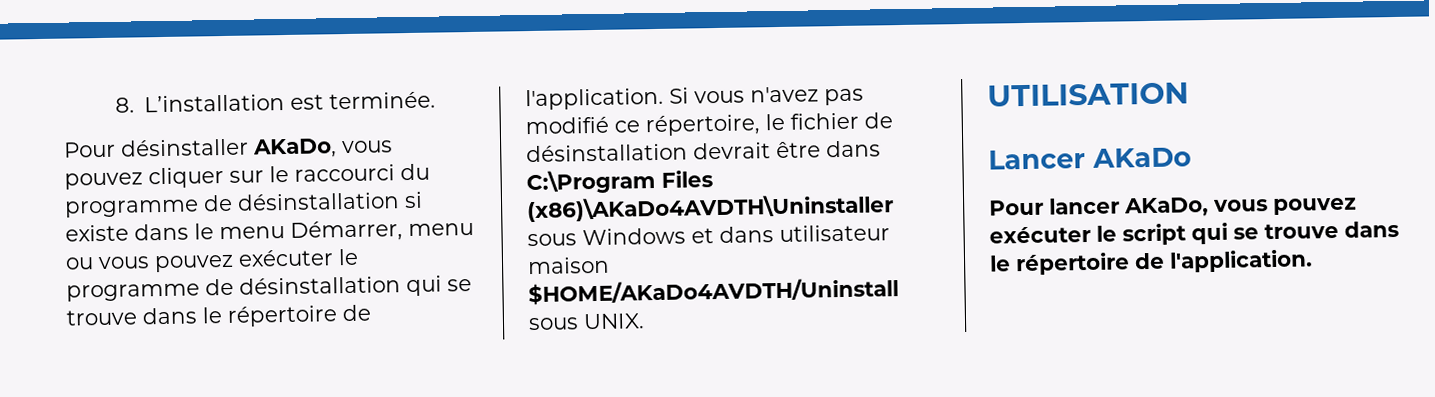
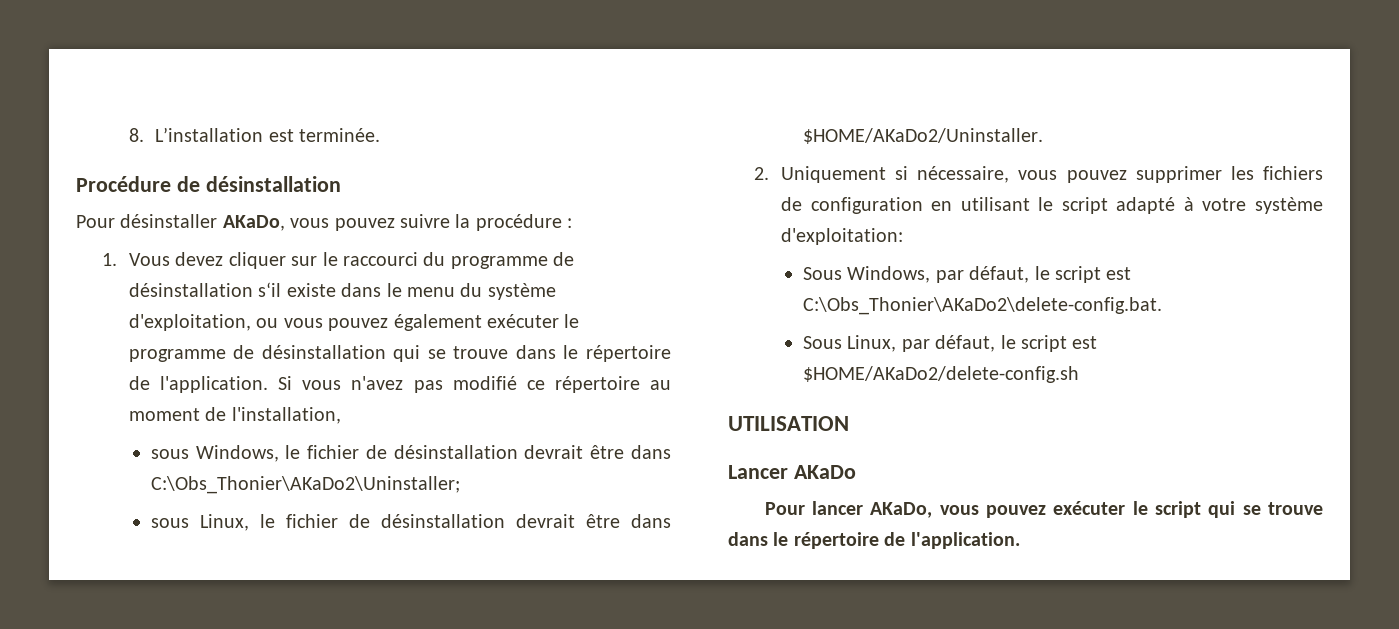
(437, 100) none -> [76,176,341,192] // Procédure de désinstallation
(143, 181) none -> [400,214,573,231] [102,252,224,266] suivre la procédure : // 1. Vous devez
[404,191,423,209] si -> [258,282,282,297] s‘il
[290,220,474,242] Démarrer, menu -> [460,283,556,300] [128,314,251,331] du système d'exploitation,
(234, 263) none -> [393,314,482,331] également
[645,112,893,137] [526,140,881,163] [526,169,713,195] [526,193,894,223] [527,224,890,247] [527,256,610,275] [528,277,899,306] [528,313,645,331] répertoire, le fichier de désinstallation devrait être dans C:\Program Files (x86)\AKaDo4AVDTH\Uninstaller sous Windows et dans utilisateur maison $HOME/AKaDo4AVDTH/Uninstall sous UNIX. -> [554,376,671,393] [128,407,341,424] [150,445,672,462] [150,476,460,494] [150,514,672,531] [802,128,1043,144] [754,166,1323,183] [780,197,1323,214] [780,228,903,245] [802,266,1132,283] [802,297,1162,315] [802,335,1098,352] [802,366,1079,383] répertoire au moment de l'installation, // sous Windows, le fichier de désinstallation devrait être dans C:\Obs_Thonier\AKaDo2\Uninstaller; // sous Linux, le fichier de désinstallation devrait être dans $HOME/AKaDo2/Uninstaller. // 2. Uniquement si nécessaire, vous pouvez supprimer les fichiers de configuration en utilisant le script adapté à votre système d'exploitation: // Sous Windows, par défaut, le script est C:\Obs_Thonier\AKaDo2\delete-config.bat. // Sous Linux, par défaut, le script est $HOME/AKaDo2/delete-config.sh

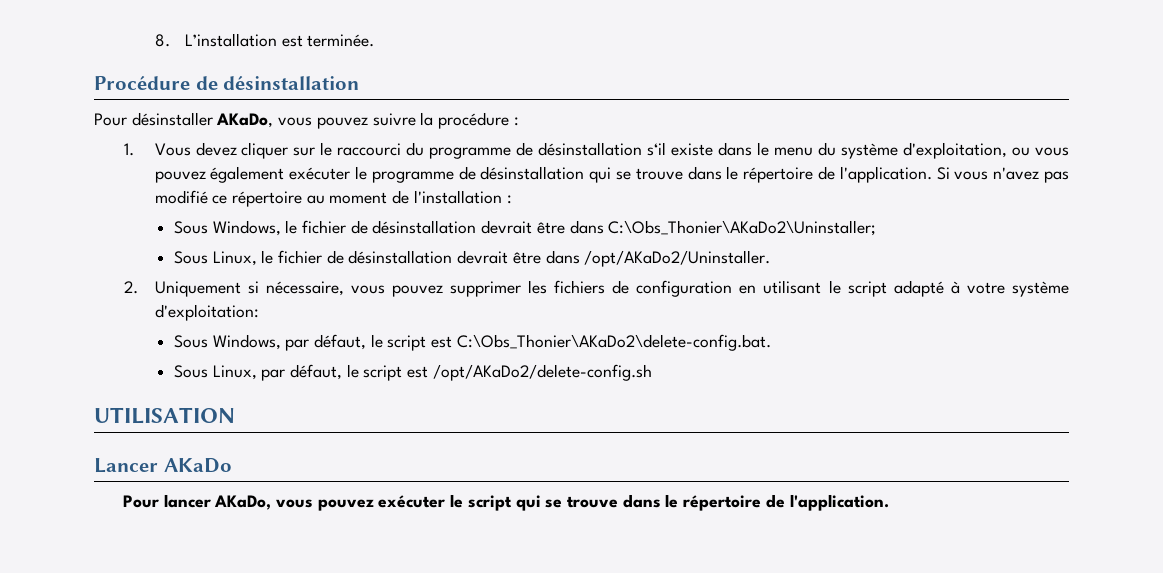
[231,407,341,424] [150,449,189,459] l'installation, // sous -> [413,190,512,204] [173,221,208,234] l'installation : // Sous
[150,518,189,528] sous -> [173,251,208,264] Sous
[802,128,1043,144] $HOME/AKaDo2/Uninstaller. -> [584,250,771,267] /opt/AKaDo2/Uninstaller.
[802,366,1079,383] $HOME/AKaDo2/delete-config.sh -> [432,364,652,381] /opt/AKaDo2/delete-config.sh

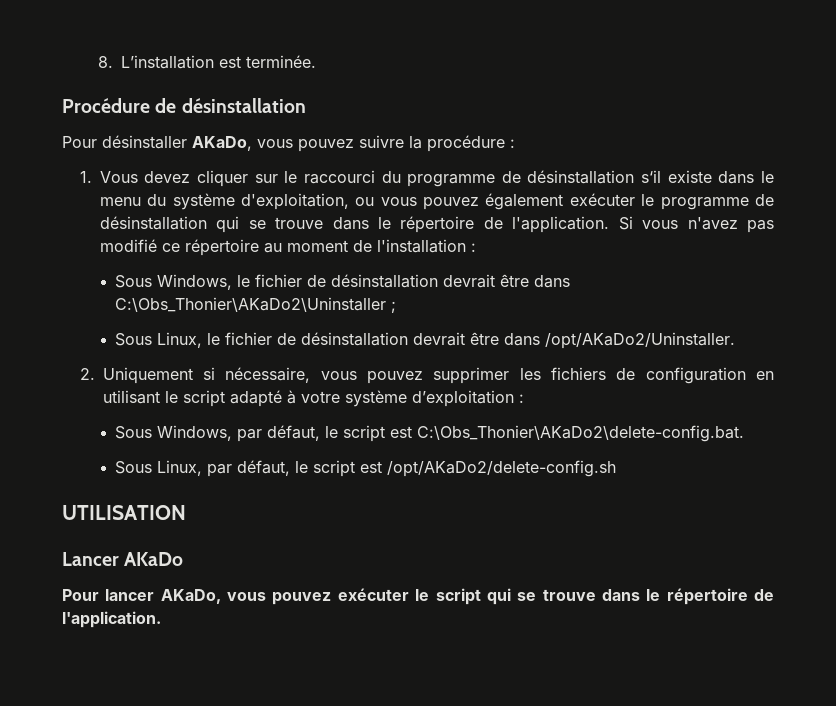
[608,220,877,236] C:\Obs_Thonier\AKaDo2\Uninstaller; -> [115,297,397,313] C:\Obs_Thonier\AKaDo2\Uninstaller ;
[154,304,259,321] d'exploitation: -> [411,390,524,407] d’exploitation :

